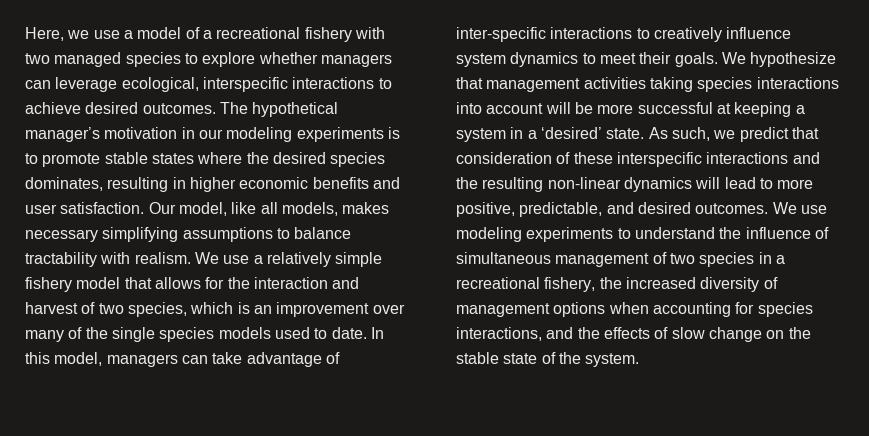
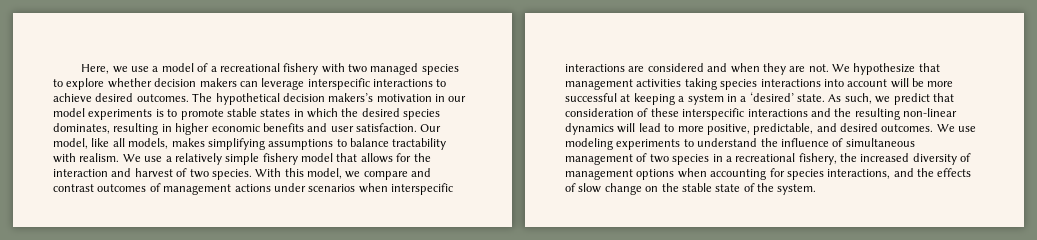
[320,54,392,67] managers -> [154,78,237,87] decision makers
[121,77,199,92] ecological, -> (305, 84) none
[25,127,100,142] manager’s -> [282,93,374,102] decision makers’s
[226,127,293,142] modeling -> [53,108,85,117] model
[197,152,243,164] where -> [293,108,338,118] in which
[25,229,98,242] necessary -> (205, 142) none
[127,302,405,317] [25,327,384,342] [25,352,340,367] [456,27,792,42] [456,52,718,67] species, which is an improvement over many of the single species models used to date. In this model, managers can take advantage of inter-specific interactions to creatively influence system dynamics to meet their goals. -> [211,168,432,180] [53,183,453,195] [565,63,829,75] species. With this model, we compare and contrast outcomes of management actions under scenarios when interspecific interactions are considered and when they are not.

